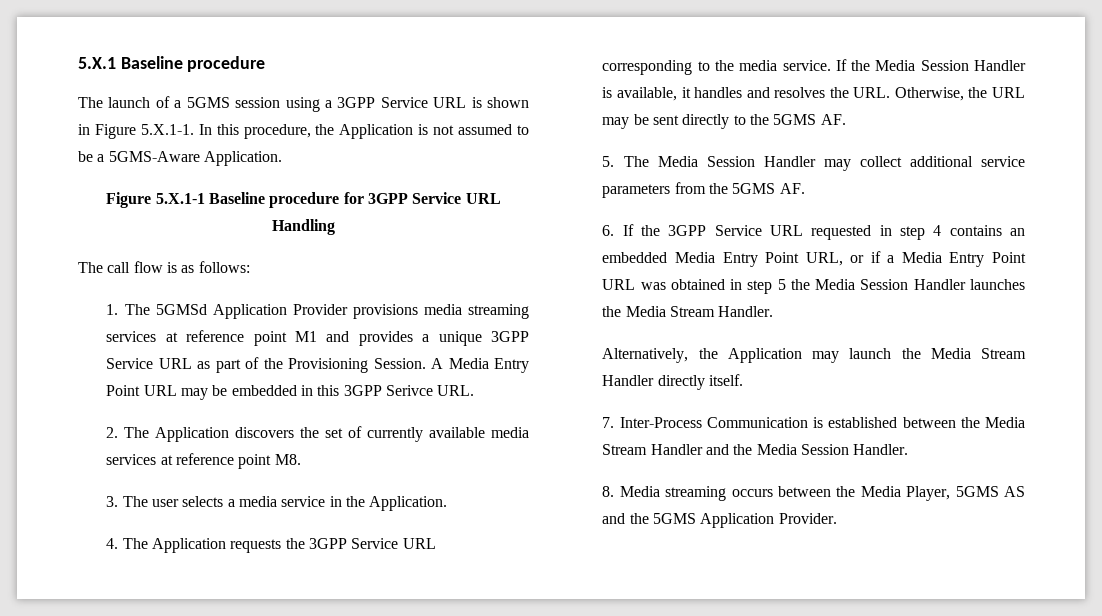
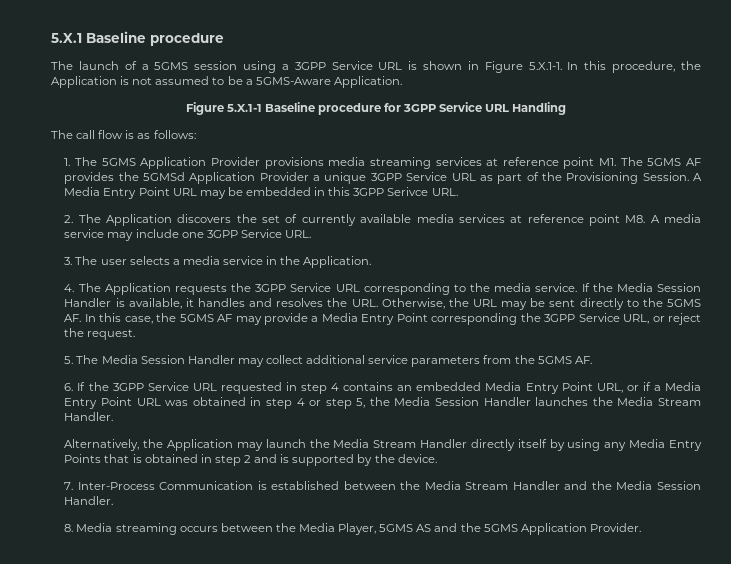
[155,304,207,315] 5GMSd -> [101,158,136,166] 5GMS
[295,331,413,346] M1 and provides -> [599,157,702,166] [64,172,309,184] M1. The 5GMS AF provides the 5GMSd Application Provider
(301, 459) none -> [650,214,701,223] [64,229,312,241] A media service may include one 3GPP Service URL.
(846, 119) none -> [84,313,702,325] [64,328,136,340] In this case, the 5GMS AF may provide a Media Entry Point corresponding the 3GPP Service URL, or reject the request.
[777,279,786,290] 5 -> [296,398,366,409] 4 or step 5,
[709,374,744,386] itself. -> [517,439,702,451] [64,454,437,466] itself by using any Media Entry Points that is obtained in step 2 and is supported by the device.

